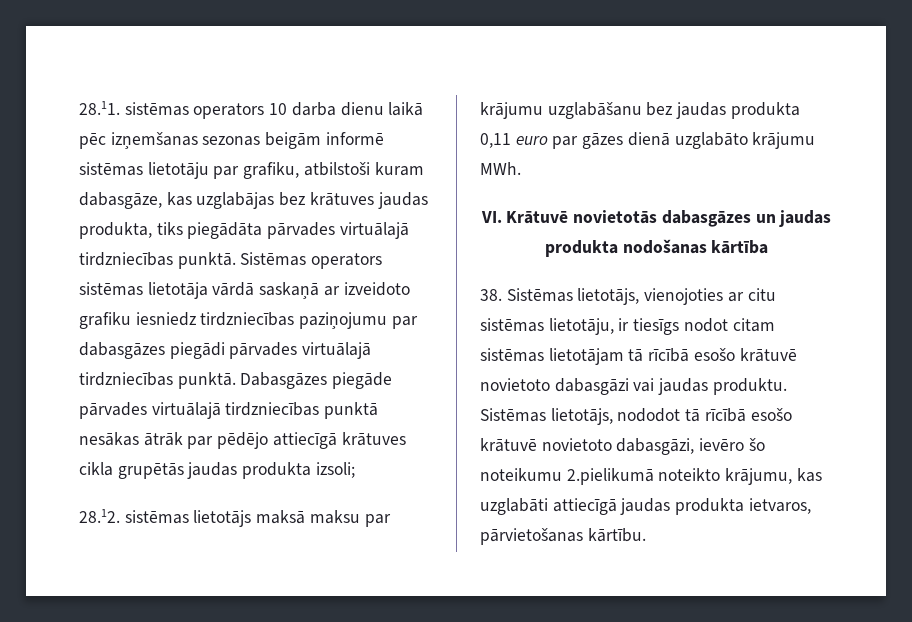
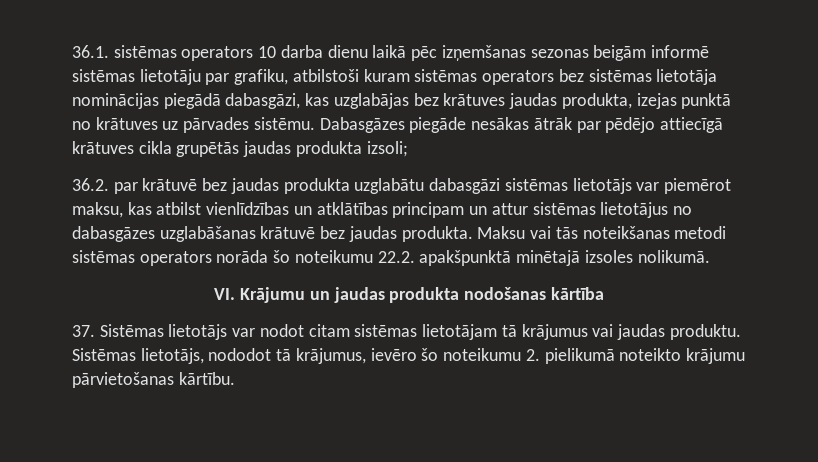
[79,101,120,115] 28.11. -> [72,45,109,58] 36.1.
[79,192,162,209] dabasgāze, -> [414,69,718,85] [72,93,301,109] sistēmas operators bez sistēmas lietotāja nominācijas piegādā dabasgāzi,
[156,222,409,239] [79,252,383,269] [79,282,410,299] [79,312,418,329] [79,342,372,359] [79,372,393,389] [79,402,379,419] tiks piegādāta pārvades virtuālajā tirdzniecības punktā. Sistēmas operators sistēmas lietotāja vārdā saskaņā ar izveidoto grafiku iesniedz tirdzniecības paziņojumu par dabasgāzes piegādi pārvades virtuālajā tirdzniecības punktā. Dabasgāzes piegāde pārvades virtuālajā tirdzniecības punktā -> [636,93,732,109] [72,117,467,133] izejas punktā no krātuves uz pārvades sistēmu. Dabasgāzes piegāde
[79,509,391,527] [480,102,800,119] [480,132,816,149] [480,162,521,175] [480,210,751,227] 28.12. sistēmas lietotājs maksā maksu par krājumu uzglabāšanu bez jaudas produkta 0,11 euro par gāzes dienā uzglabāto krājumu MWh. // VI. Krātuvē novietotās dabasgāzes -> [72,178,731,194] [72,202,692,218] [72,226,727,242] [72,250,710,266] [214,287,306,303] 36.2. par krātuvē bez jaudas produkta uzglabātu dabasgāzi sistēmas lietotājs var piemērot maksu, kas atbilst vienlīdzības un atklātības principam un attur sistēmas lietotājus no dabasgāzes uzglabāšanas krātuvē bez jaudas produkta. Maksu vai tās noteikšanas metodi sistēmas operators norāda šo noteikumu 22.2. apakšpunktā minētajā izsoles nolikumā. // VI. Krājumu
[480,288,776,305] [480,318,680,335] 38. Sistēmas lietotājs, vienojoties ar citu sistēmas lietotāju, ir tiesīgs -> [72,324,256,340] 37. Sistēmas lietotājs var
[648,348,797,362] [480,378,629,395] rīcībā esošo krātuvē novietoto dabasgāzi -> [521,324,588,340] krājumus
[704,408,792,422] [480,438,765,455] [480,468,822,485] [480,498,811,515] rīcībā esošo krātuvē novietoto dabasgāzi, ievēro šo noteikumu 2.pielikumā noteikto krājumu, kas uzglabāti attiecīgā jaudas produkta ietvaros, -> [295,348,745,364] krājumus, ievēro šo noteikumu 2. pielikumā noteikto krājumu

